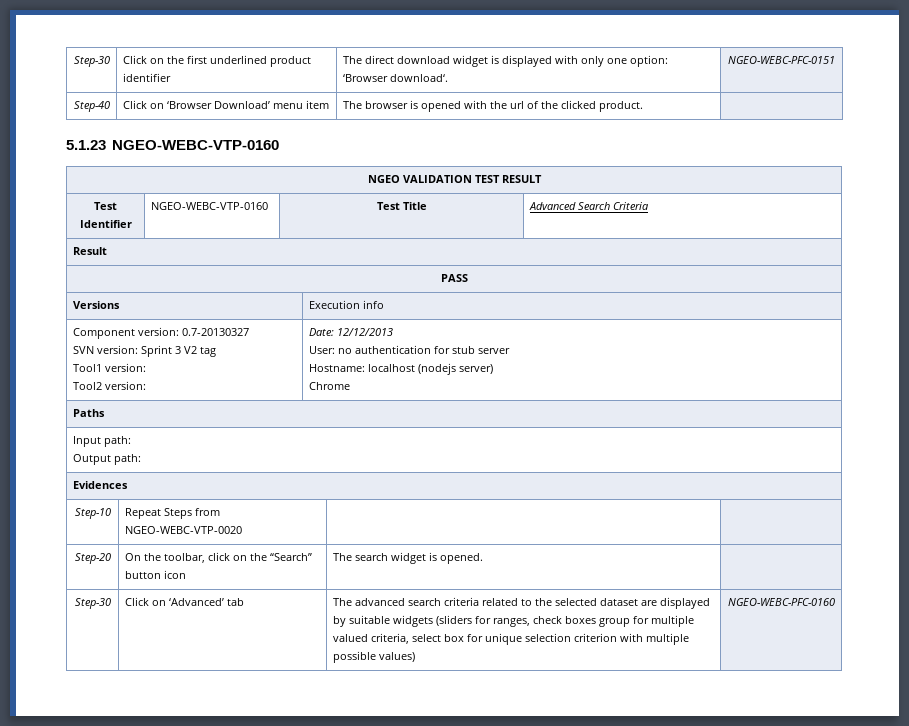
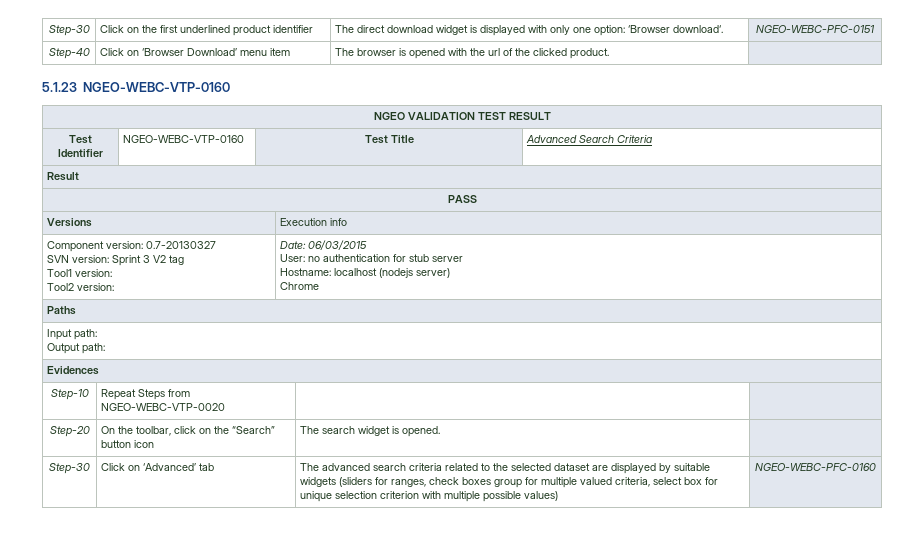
[336,328,393,336] 12/12/2013 -> [307,240,367,250] 06/03/2015

